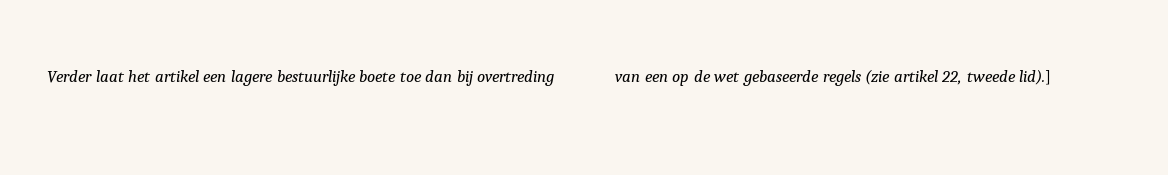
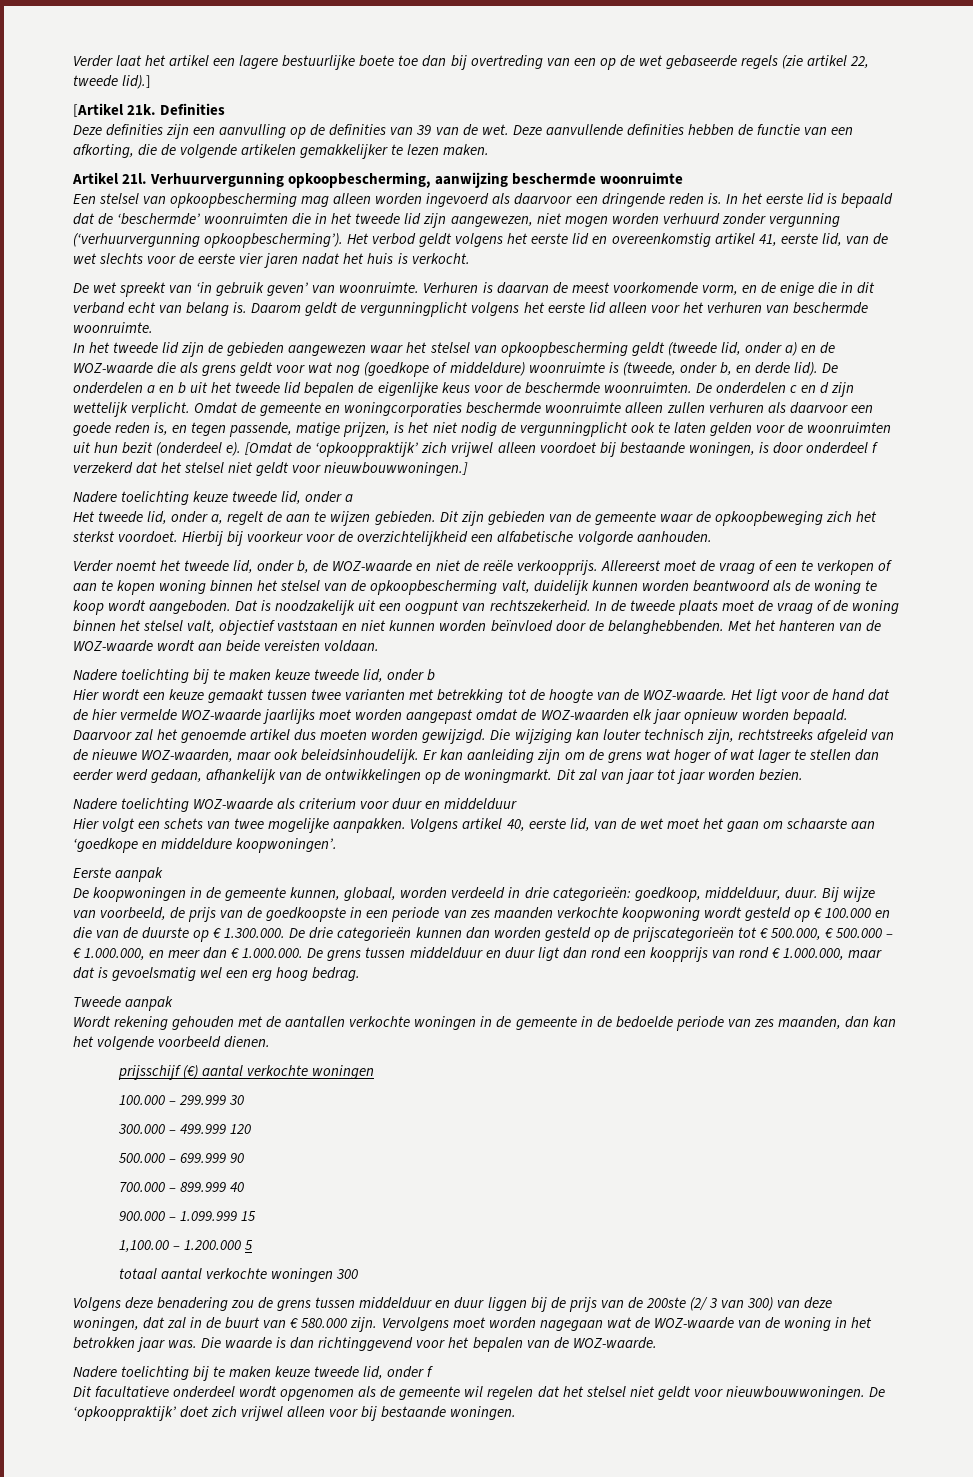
(1052, 77) none -> [73,103,226,117] [73,124,853,139] [73,144,490,159] [72,172,684,188] [73,193,893,208] [73,213,840,228] [73,233,888,248] [73,253,470,268] [73,282,876,297] [73,302,868,317] [73,322,153,333] [73,342,835,357] [73,362,838,377] [73,382,855,397] [73,402,873,417] [73,422,891,437] [73,442,878,457] [73,462,469,476] [73,491,354,505] [73,511,878,526] [72,531,712,546] [73,560,893,575] [73,580,877,595] [73,600,899,615] [73,620,881,635] [73,640,380,652] [73,669,436,684] [73,689,891,703] [73,709,848,724] [73,729,894,744] [73,749,879,764] [73,769,803,784] [73,798,518,812] [73,818,876,833] [73,838,338,853] [73,867,164,882] [73,887,875,902] [73,907,890,922] [73,927,894,942] [73,947,883,962] [73,967,361,981] [73,996,174,1011] [73,1016,896,1031] [73,1036,271,1050] [117,1065,375,1080] [118,1095,245,1105] [117,1124,252,1134] [118,1153,245,1163] [118,1182,245,1192] [118,1211,257,1221] [118,1240,254,1253] [118,1268,359,1282] [73,1297,833,1312] [73,1317,873,1332] [73,1337,657,1352] [73,1366,434,1381] [73,1386,885,1401] [73,1406,517,1421] // [Artikel 21k. Definities // Deze definities zijn een aanvulling op de definities van 39 van de wet. Deze aanvullende definities hebben de functie van een afkorting, die de volgende artikelen gemakkelijker te lezen maken. // Artikel 21l. Verhuurvergunning opkoopbescherming, aanwijzing beschermde woonruimte // Een stelsel van opkoopbescherming mag alleen worden ingevoerd als daarvoor een dringende reden is. In het eerste lid is bepaald dat de ‘beschermde’ woonruimten die in het tweede lid zijn aangewezen, niet mogen worden verhuurd zonder vergunning (‘verhuurvergunning opkoopbescherming’). Het verbod geldt volgens het eerste lid en overeenkomstig artikel 41, eerste lid, van de wet slechts voor de eerste vier jaren nadat het huis is verkocht. // De wet spreekt van ‘in gebruik geven’ van woonruimte. Verhuren is daarvan de meest voorkomende vorm, en de enige die in dit verband echt van belang is. Daarom geldt de vergunningplicht volgens het eerste lid alleen voor het verhuren van beschermde woonruimte. // In het tweede lid zijn de gebieden aangewezen waar het stelsel van opkoopbescherming geldt (tweede lid, onder a) en de WOZ-waarde die als grens geldt voor wat nog (goedkope of middeldure) woonruimte is (tweede, onder b, en derde lid). De onderdelen a en b uit het tweede lid bepalen de eigenlijke keus voor de beschermde woonruimten. De onderdelen c en d zijn wettelijk verplicht. Omdat de gemeente en woningcorporaties beschermde woonruimte alleen zullen verhuren als daarvoor een goede reden is, en tegen passende, matige prijzen, is het niet nodig de vergunningplicht ook te laten gelden voor de woonruimten uit hun bezit (onderdeel e). [Omdat de ‘opkooppraktijk’ zich vrijwel alleen voordoet bij bestaande woningen, is door onderdeel f verzekerd dat het stelsel niet geldt voor nieuwbouwwoningen.] // Nadere toelichting keuze tweede lid, onder a // Het tweede lid, onder a, regelt de aan te wijzen gebieden. Dit zijn gebieden van de gemeente waar de opkoopbeweging zich het sterkst voordoet. Hierbij bij voorkeur voor de overzichtelijkheid een alfabetische volgorde aanhouden. // Verder noemt het tweede lid, onder b, de WOZ-waarde en niet de reële verkoopprijs. Allereerst moet de vraag of een te verkopen of aan te kopen woning binnen het stelsel van de opkoopbescherming valt, duidelijk kunnen worden beantwoord als de woning te koop wordt aangeboden. Dat is noodzakelijk uit een oogpunt van rechtszekerheid. In de tweede plaats moet de vraag of de woning binnen het stelsel valt, objectief vaststaan en niet kunnen worden beïnvloed door de belanghebbenden. Met het hanteren van de WOZ-waarde wordt aan beide vereisten voldaan. // Nadere toelichting bij te maken keuze tweede lid, onder b // Hier wordt een keuze gemaakt tussen twee varianten met betrekking tot de hoogte van de WOZ-waarde. Het ligt voor de hand dat de hier vermelde WOZ-waarde jaarlijks moet worden aangepast omdat de WOZ-waarden elk jaar opnieuw worden bepaald. Daarvoor zal het genoemde artikel dus moeten worden gewijzigd. Die wijziging kan louter technisch zijn, rechtstreeks afgeleid van de nieuwe WOZ-waarden, maar ook beleidsinhoudelijk. Er kan aanleiding zijn om de grens wat hoger of wat lager te stellen dan eerder werd gedaan, afhankelijk van de ontwikkelingen op de woningmarkt. Dit zal van jaar tot jaar worden bezien. // Nadere toelichting WOZ-waarde als criterium voor duur en middelduur // Hier volgt een schets van twee mogelijke aanpakken. Volgens artikel 40, eerste lid, van de wet moet het gaan om schaarste aan ‘goedkope en middeldure koopwoningen’. // Eerste aanpak // De koopwoningen in de gemeente kunnen, globaal, worden verdeeld in drie categorieën: goedkoop, middelduur, duur. Bij wijze van voorbeeld, de prijs van de goedkoopste in een periode van zes maanden verkochte koopwoning wordt gesteld op € 100.000 en die van de duurste op € 1.300.000. De drie categorieën kunnen dan worden gesteld op de prijscategorieën tot € 500.000, € 500.000 – € 1.000.000, en meer dan € 1.000.000. De grens tussen middelduur en duur ligt dan rond een koopprijs van rond € 1.000.000, maar dat is gevoelsmatig wel een erg hoog bedrag. // Tweede aanpak // Wordt rekening gehouden met de aantallen verkochte woningen in de gemeente in de bedoelde periode van zes maanden, dan kan het volgende voorbeeld dienen. // prijsschijf (€) aantal verkochte woningen // 100.000 – 299.999 30 // 300.000 – 499.999 120 // 500.000 – 699.999 90 // 700.000 – 899.999 40 // 900.000 – 1.099.999 15 // 1,100.00 – 1.200.000 5 // totaal aantal verkochte woningen 300 // Volgens deze benadering zou de grens tussen middelduur en duur liggen bij de prijs van de 200ste (2/ 3 van 300) van deze woningen, dat zal in de buurt van € 580.000 zijn. Vervolgens moet worden nagegaan wat de WOZ-waarde van de woning in het betrokken jaar was. Die waarde is dan richtinggevend voor het bepalen van de WOZ-waarde. // Nadere toelichting bij te maken keuze tweede lid, onder f // Dit facultatieve onderdeel wordt opgenomen als de gemeente wil regelen dat het stelsel niet geldt voor nieuwbouwwoningen. De ‘opkooppraktijk’ doet zich vrijwel alleen voor bij bestaande woningen.

